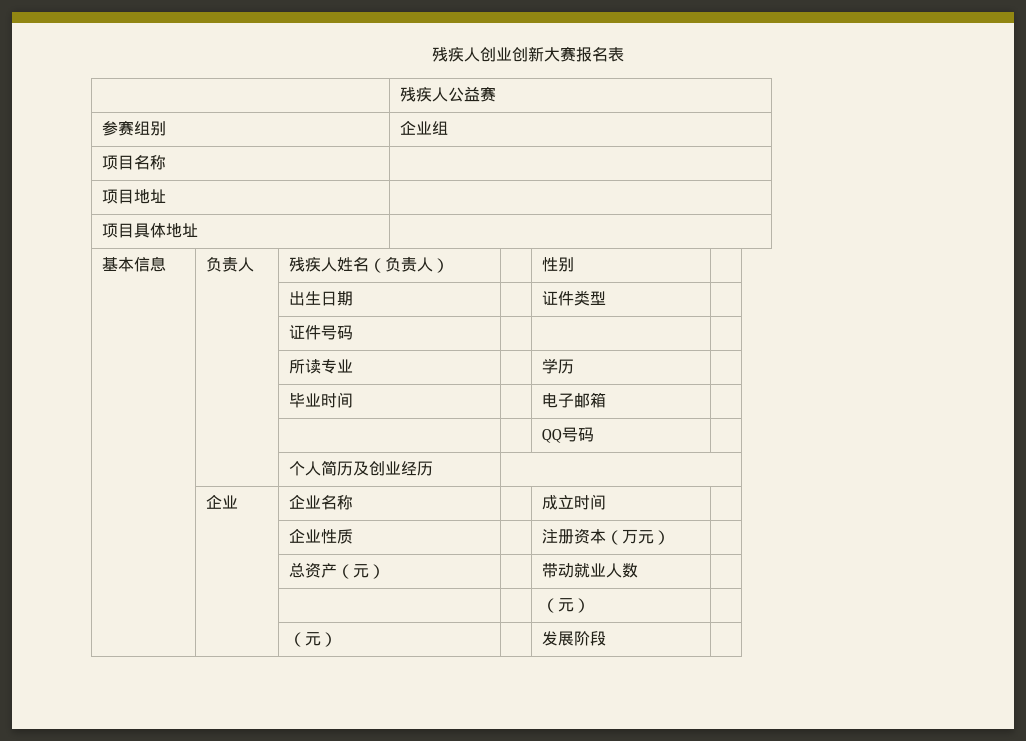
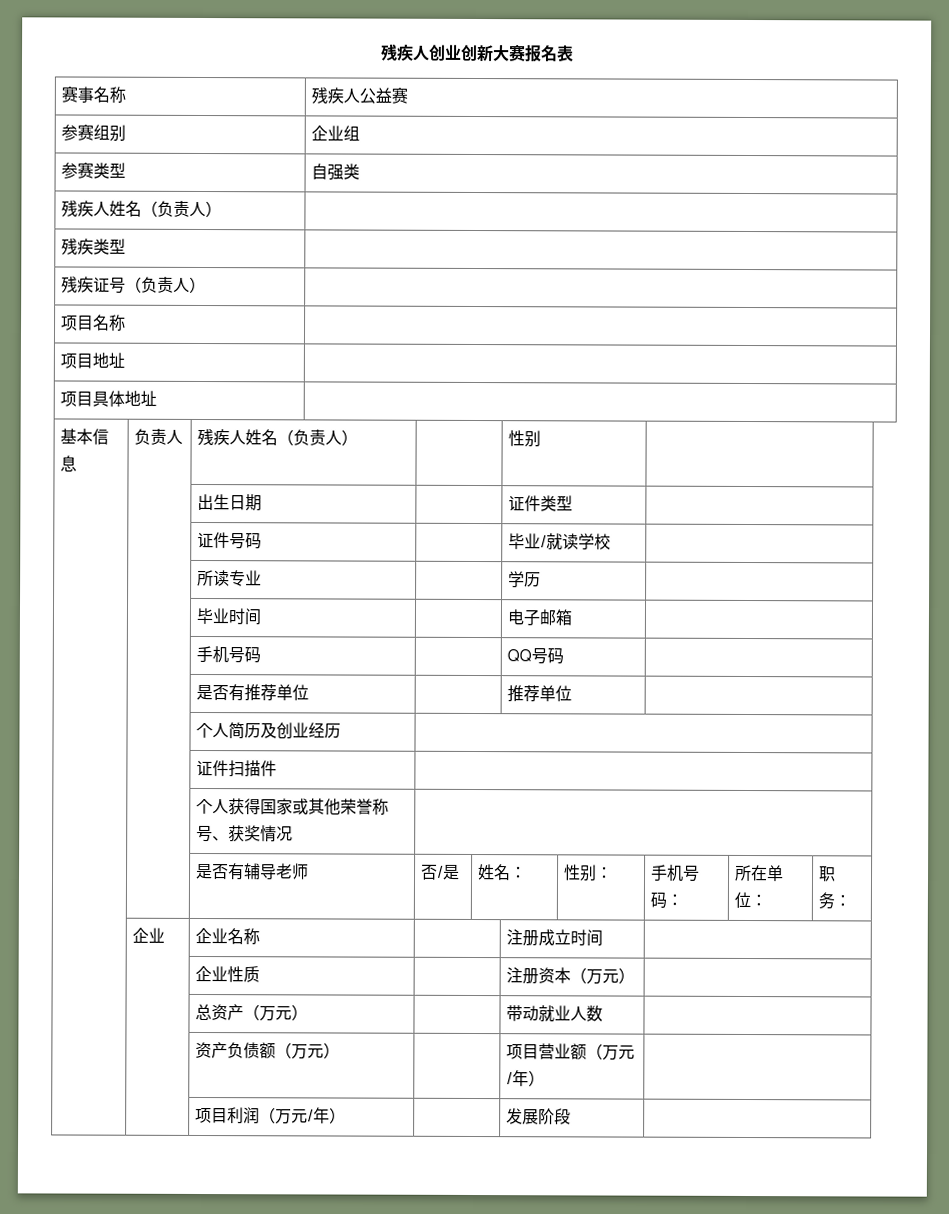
(624, 54) none -> [61,85,127,103] 赛事名称
(449, 128) none -> [61,161,127,179] [311,163,361,181] [61,200,223,218] [61,238,127,256] [61,276,207,294] // 参赛类型 | 自强类 // 残疾人姓名（负责人） | // 残疾类型 | // 残疾证号（负责人） |
(354, 332) none -> [508,533,612,550] 毕业/就读学校
(607, 400) none -> [196,645,262,664] 手机号码
(595, 434) none -> [196,684,310,702] [507,685,573,703] // | | 是否有推荐单位 | | 推荐单位 |
(434, 468) none -> [196,759,278,778] [196,798,390,816] [196,824,294,843] [196,863,310,881] [420,864,461,880] [477,864,528,881] [563,864,614,882] [650,864,701,882] [650,891,684,909] [734,864,785,882] [734,891,768,909] [818,866,837,882] [818,892,852,910] // | | 证件扫描件 | // | | 个人获得国家或其他荣誉称号、获奖情况 | // | | 是否有辅导老师 | 否/是 | 姓名： | 性别： | 手机号码： | 所在单位： | 职务：
(354, 502) none -> [506,929,540,947] 注册
(354, 571) none -> [259,1005,277,1022] 万
[542,598,591,613] [289,632,322,647] | | （元） | // | | （元 -> [195,1041,341,1060] [506,1043,636,1061] [506,1070,546,1087] [195,1107,331,1125] 资产负债额（万元） | | 项目营业额（万元/年） | // | | 项目利润（万元/年

